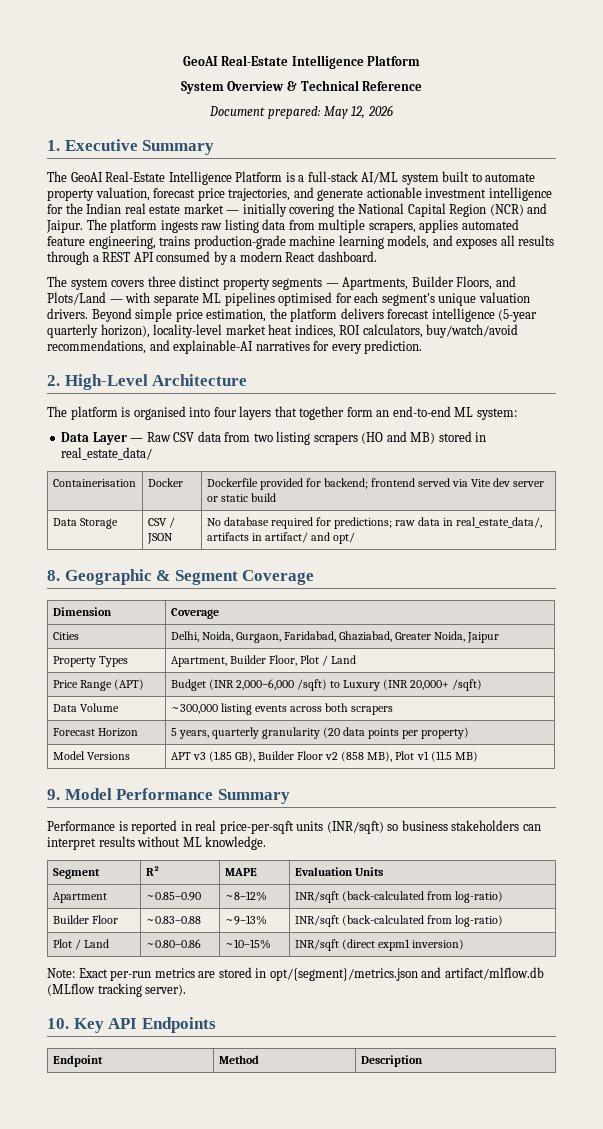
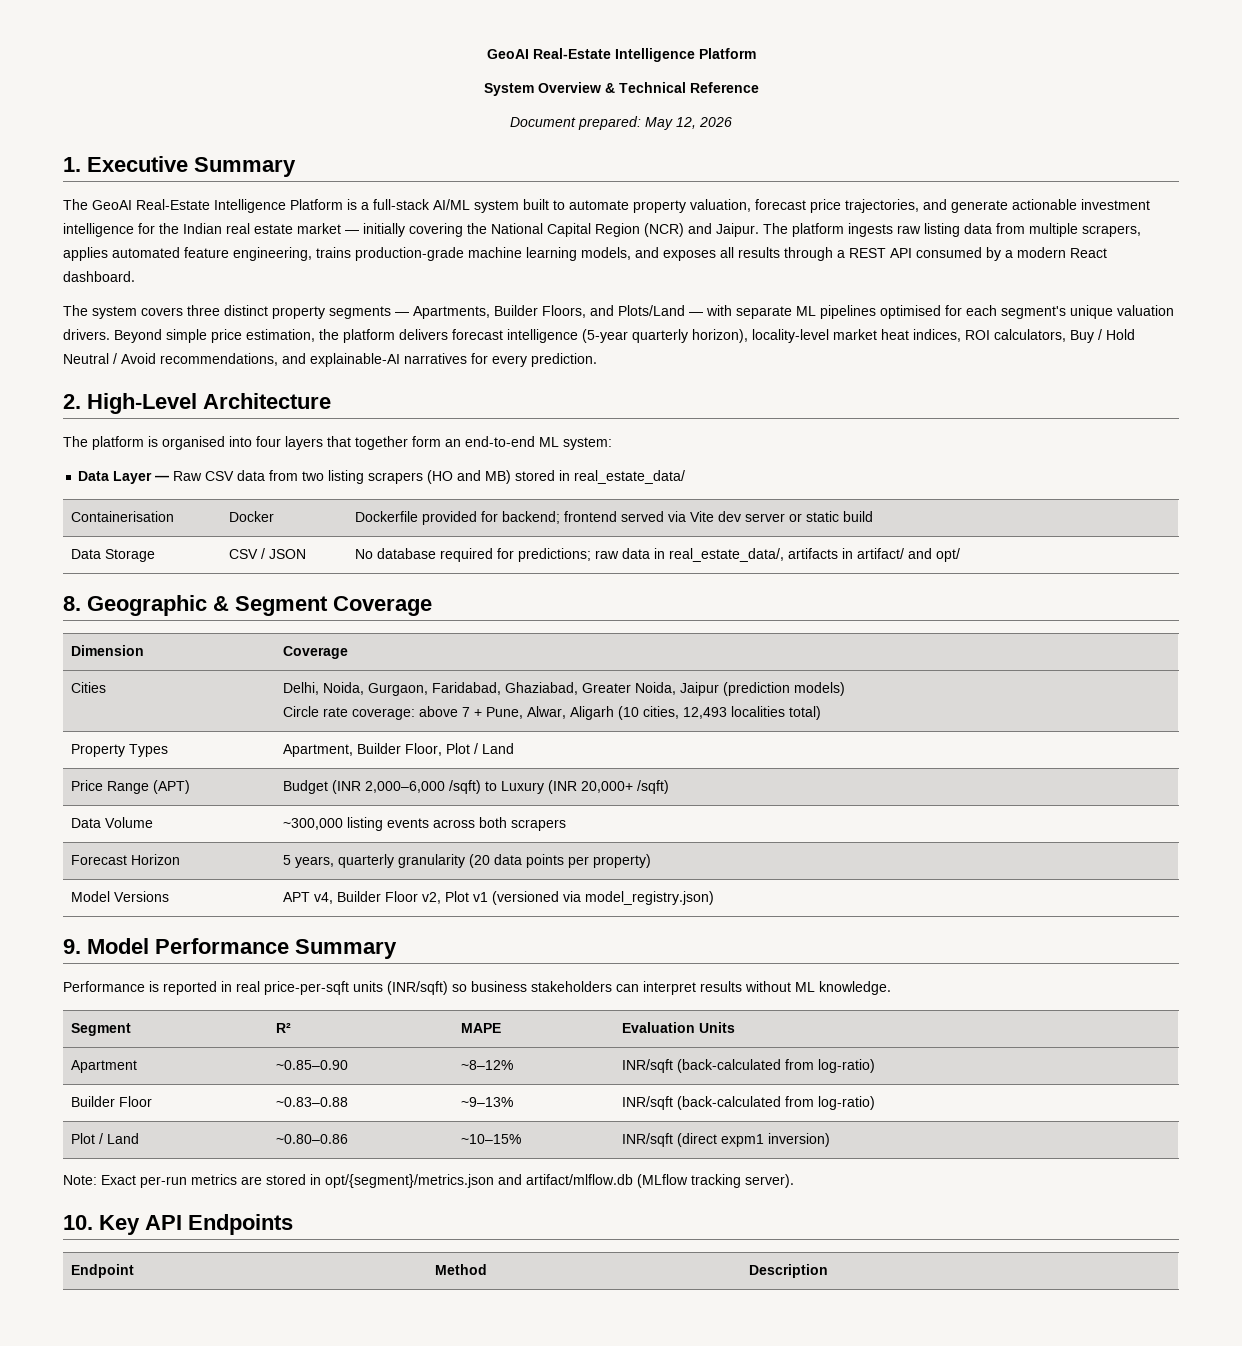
[426,324,519,338] buy/watch/avoid -> [1070,329,1135,343] [63,353,156,364] Buy / Hold Neutral / Avoid
(500, 637) none -> [723,682,846,696] [283,706,822,720] (prediction models) // Circle rate coverage: above 7 + Pune, Alwar, Aligarh (10 cities, 12,493 localities total)
[192,751,478,762] v3 (1.85 GB), Builder Floor v2 (858 MB), Plot v1 (11.5 MB) -> [314,891,715,905] v4, Builder Floor v2, Plot v1 (versioned via model_registry.json)

